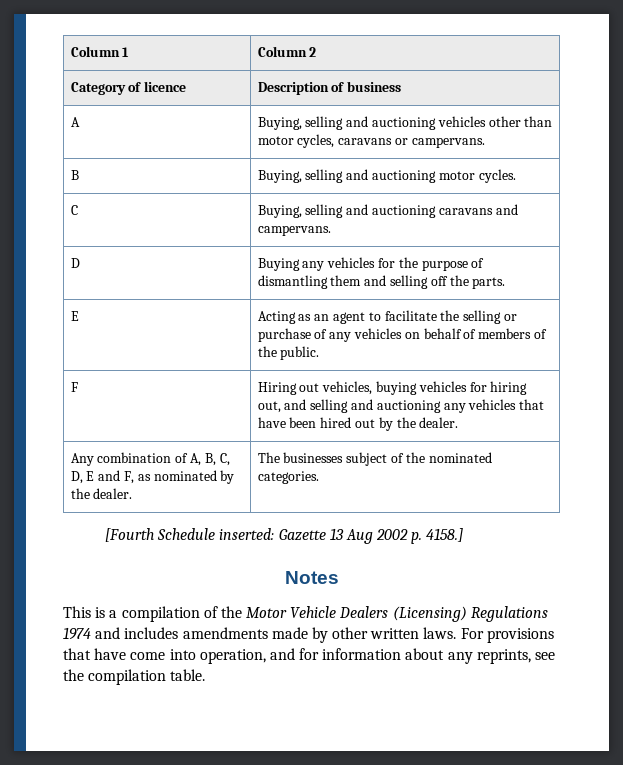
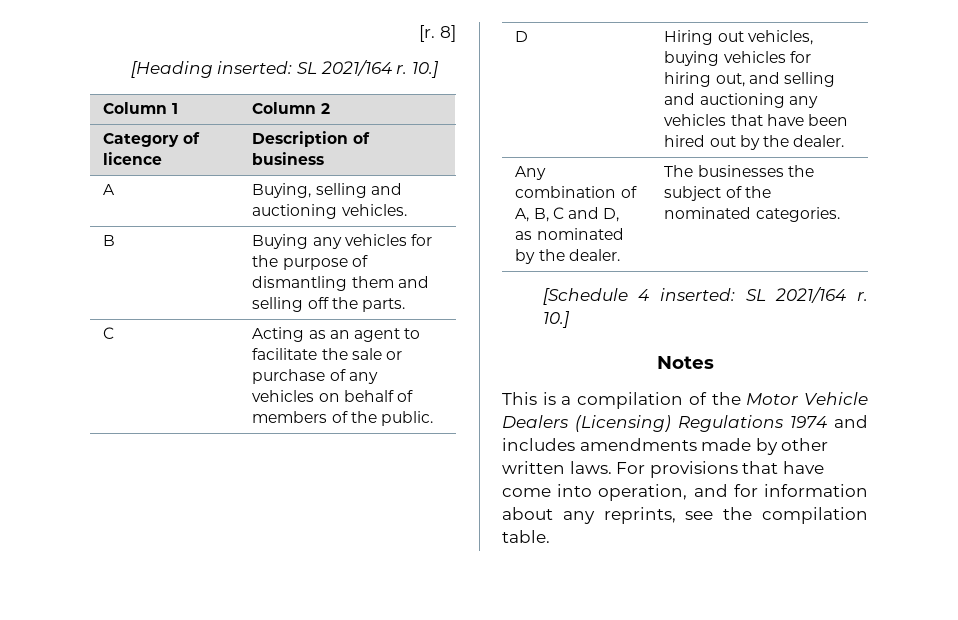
(70, 51) none -> [419,25,456,42] [130,60,439,78] [r. 8] // [Heading inserted: SL 2021/164 r. 10.] //
[437,116,553,127] [257,134,485,148] [70,170,79,180] [257,169,516,183] [70,205,78,215] [257,204,518,218] [257,225,331,236] [70,258,80,268] vehicles other than motor cycles, caravans or campervans. // B | Buying, selling and auctioning motor cycles. // C | Buying, selling and auctioning caravans and campervans. // D -> [341,204,407,216] [103,235,116,246] vehicles. // B
[70,311,79,321] E -> [103,327,115,339] C
[463,310,502,324] selling -> [351,348,382,360] sale
[70,382,78,392] F -> [515,31,529,42] D
[219,453,230,466] [70,470,134,484] C, D, E and F, -> [552,207,620,222] C and D,
(344, 457) none -> [787,165,814,177] the
[104,528,464,544] [Fourth Schedule inserted: Gazette 13 Aug 2002 p. 4158.] -> [542,287,868,305] [542,311,570,328] [Schedule 4 inserted: SL 2021/164 r. 10.]

